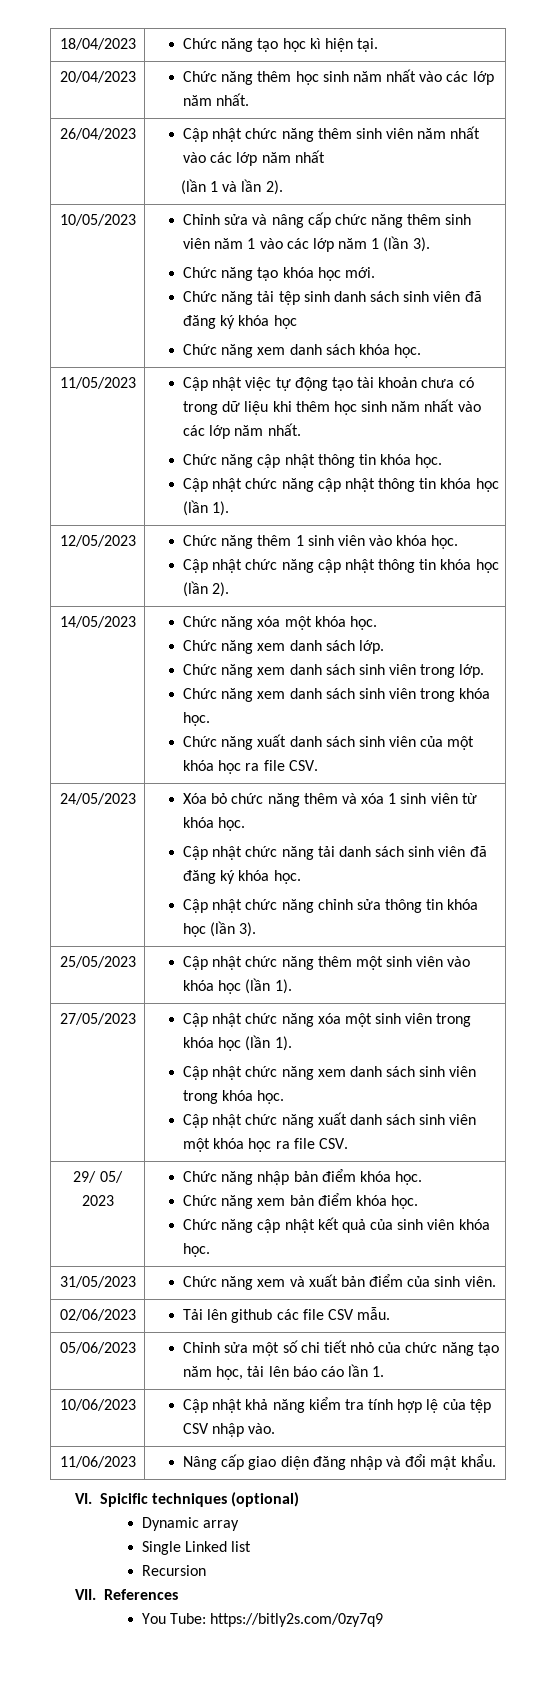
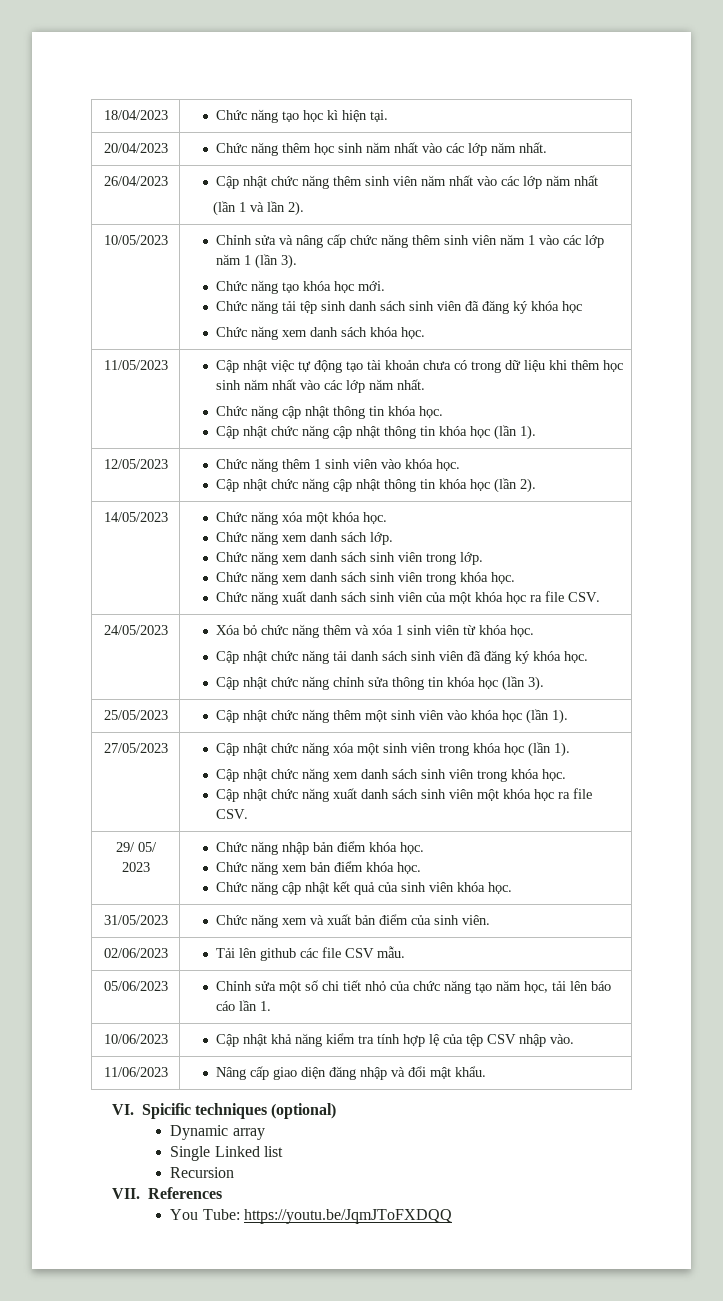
[209,1613,383,1627] https://bitly2s.com/0zy7q9 -> [243,1209,452,1224] https://youtu.be/JqmJToFXDQQ

